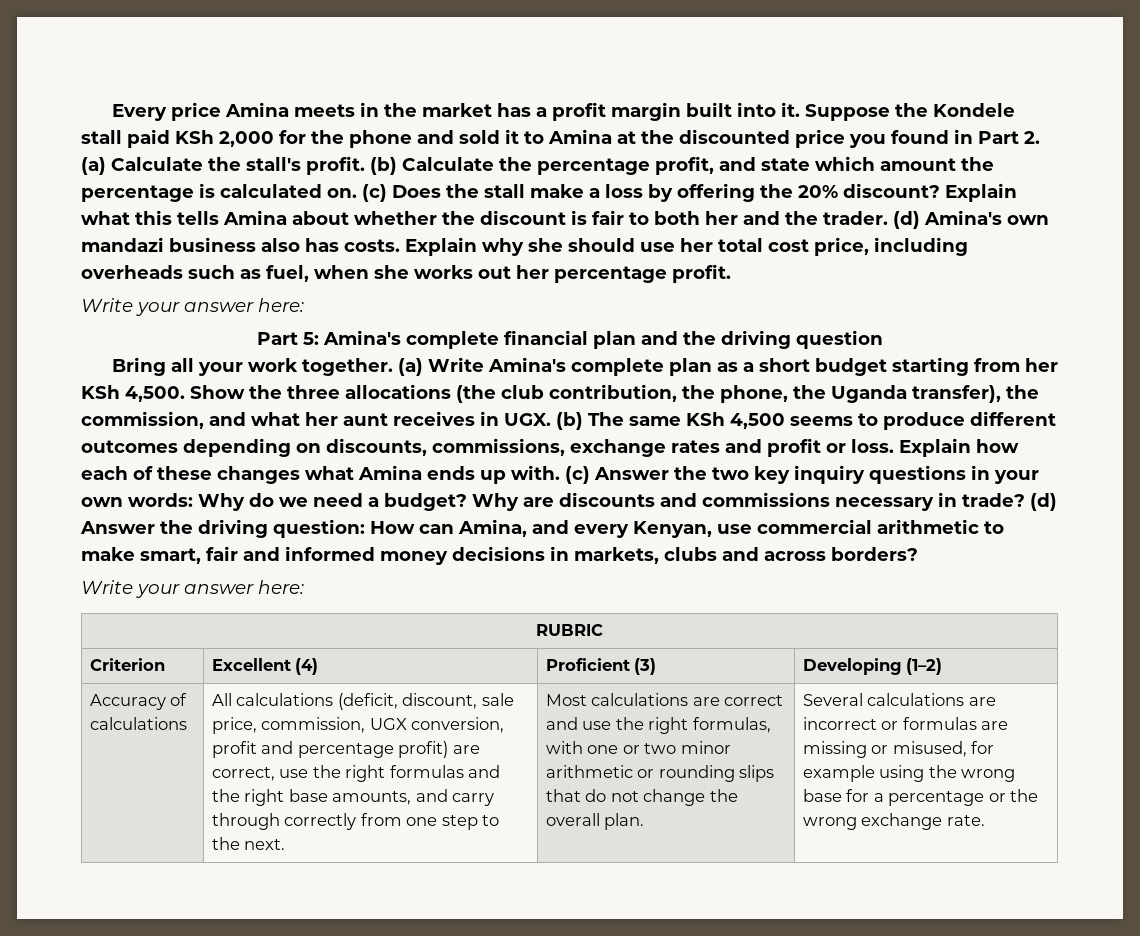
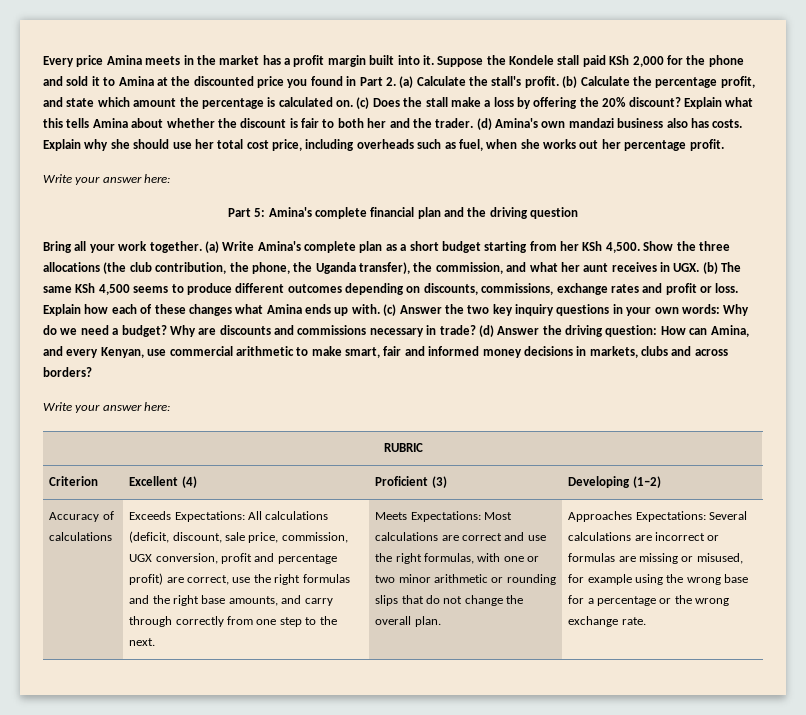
(187, 723) none -> [129,511,245,522] Exceeds Expectations:
(286, 844) none -> [375,511,481,522] Meets Expectations:
(645, 821) none -> [568,511,706,522] Approaches Expectations:

